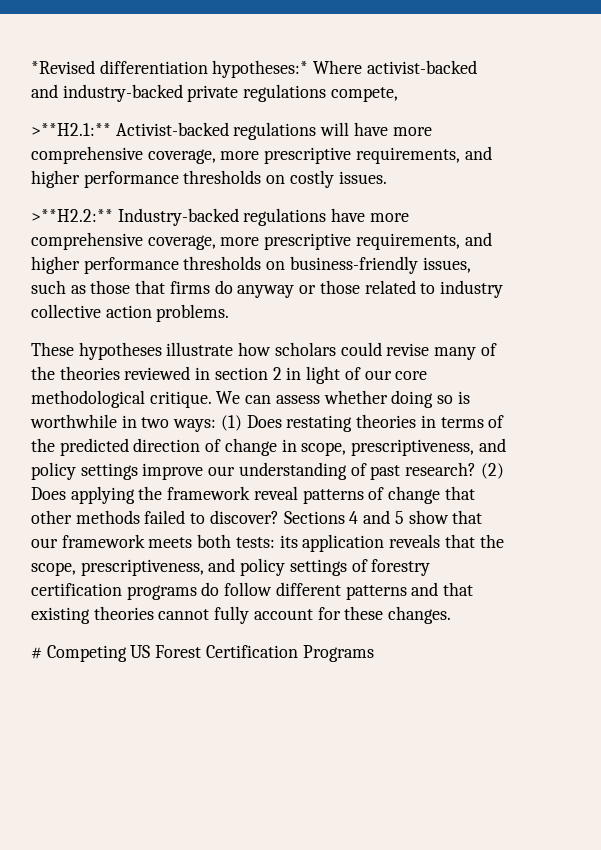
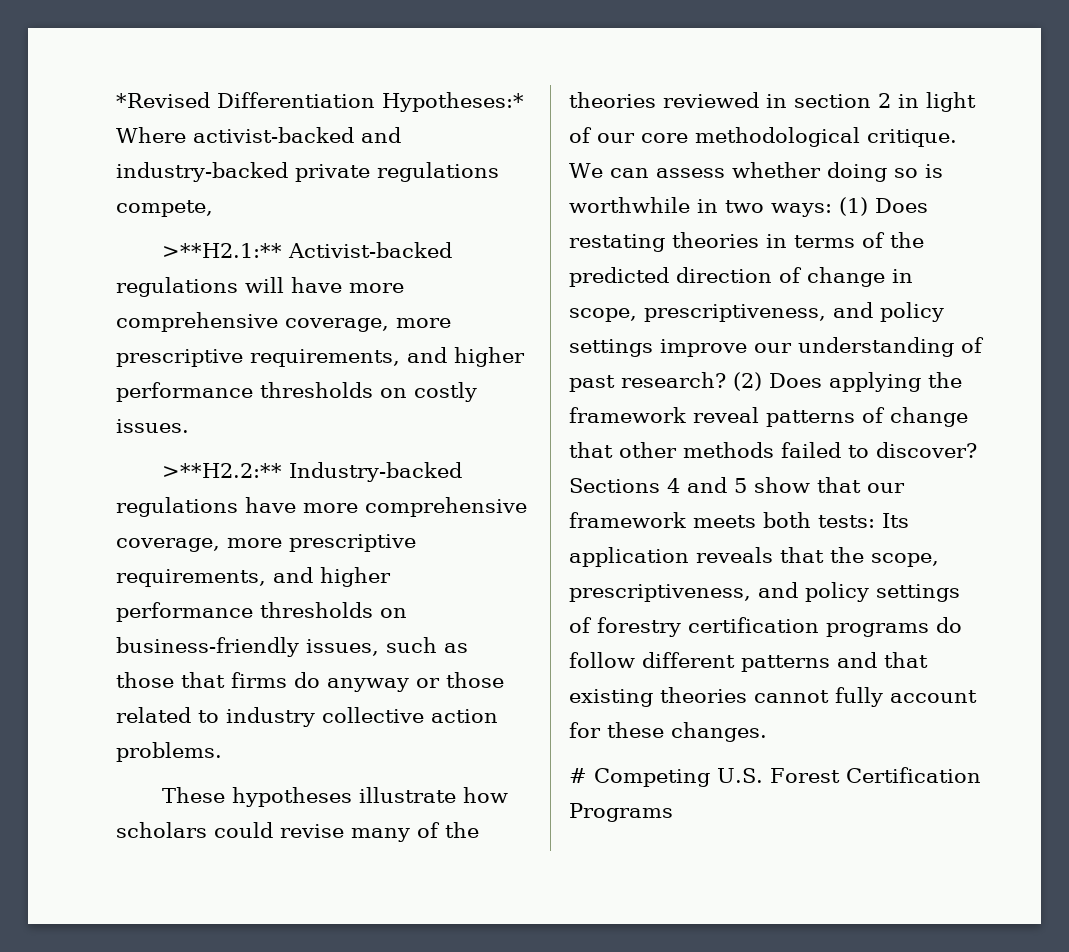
[99,60,309,78] differentiation hypotheses:* -> [217,92,524,112] Differentiation Hypotheses:*
[279,535,298,548] its -> [882,513,909,528] Its
[130,645,151,658] US -> [717,768,763,783] U.S.

